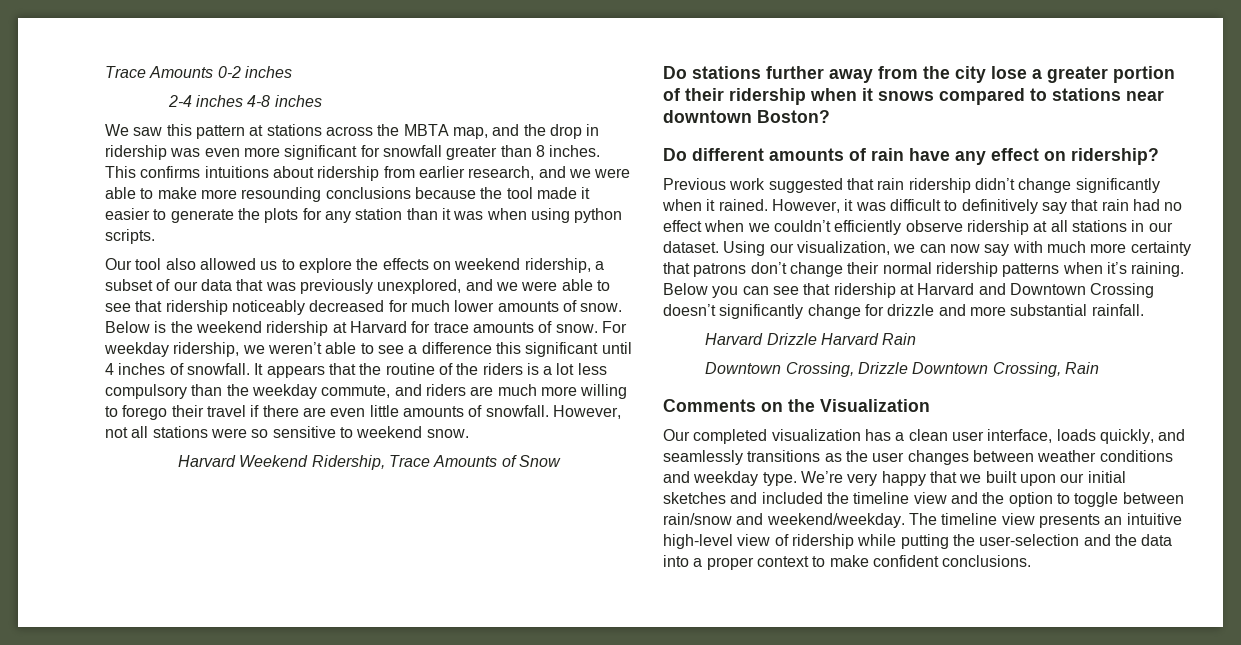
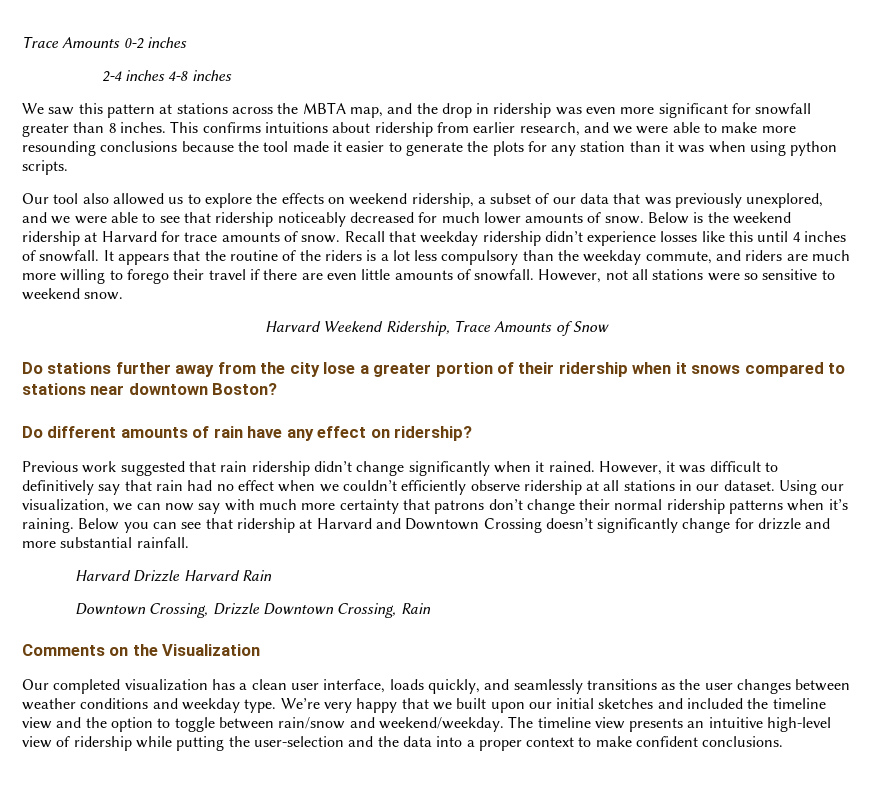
[601,321,627,333] [104,342,599,357] For weekday ridership, we weren’t able to see a difference this significant -> [344,231,754,246] Recall that weekday ridership didn’t experience losses like this

